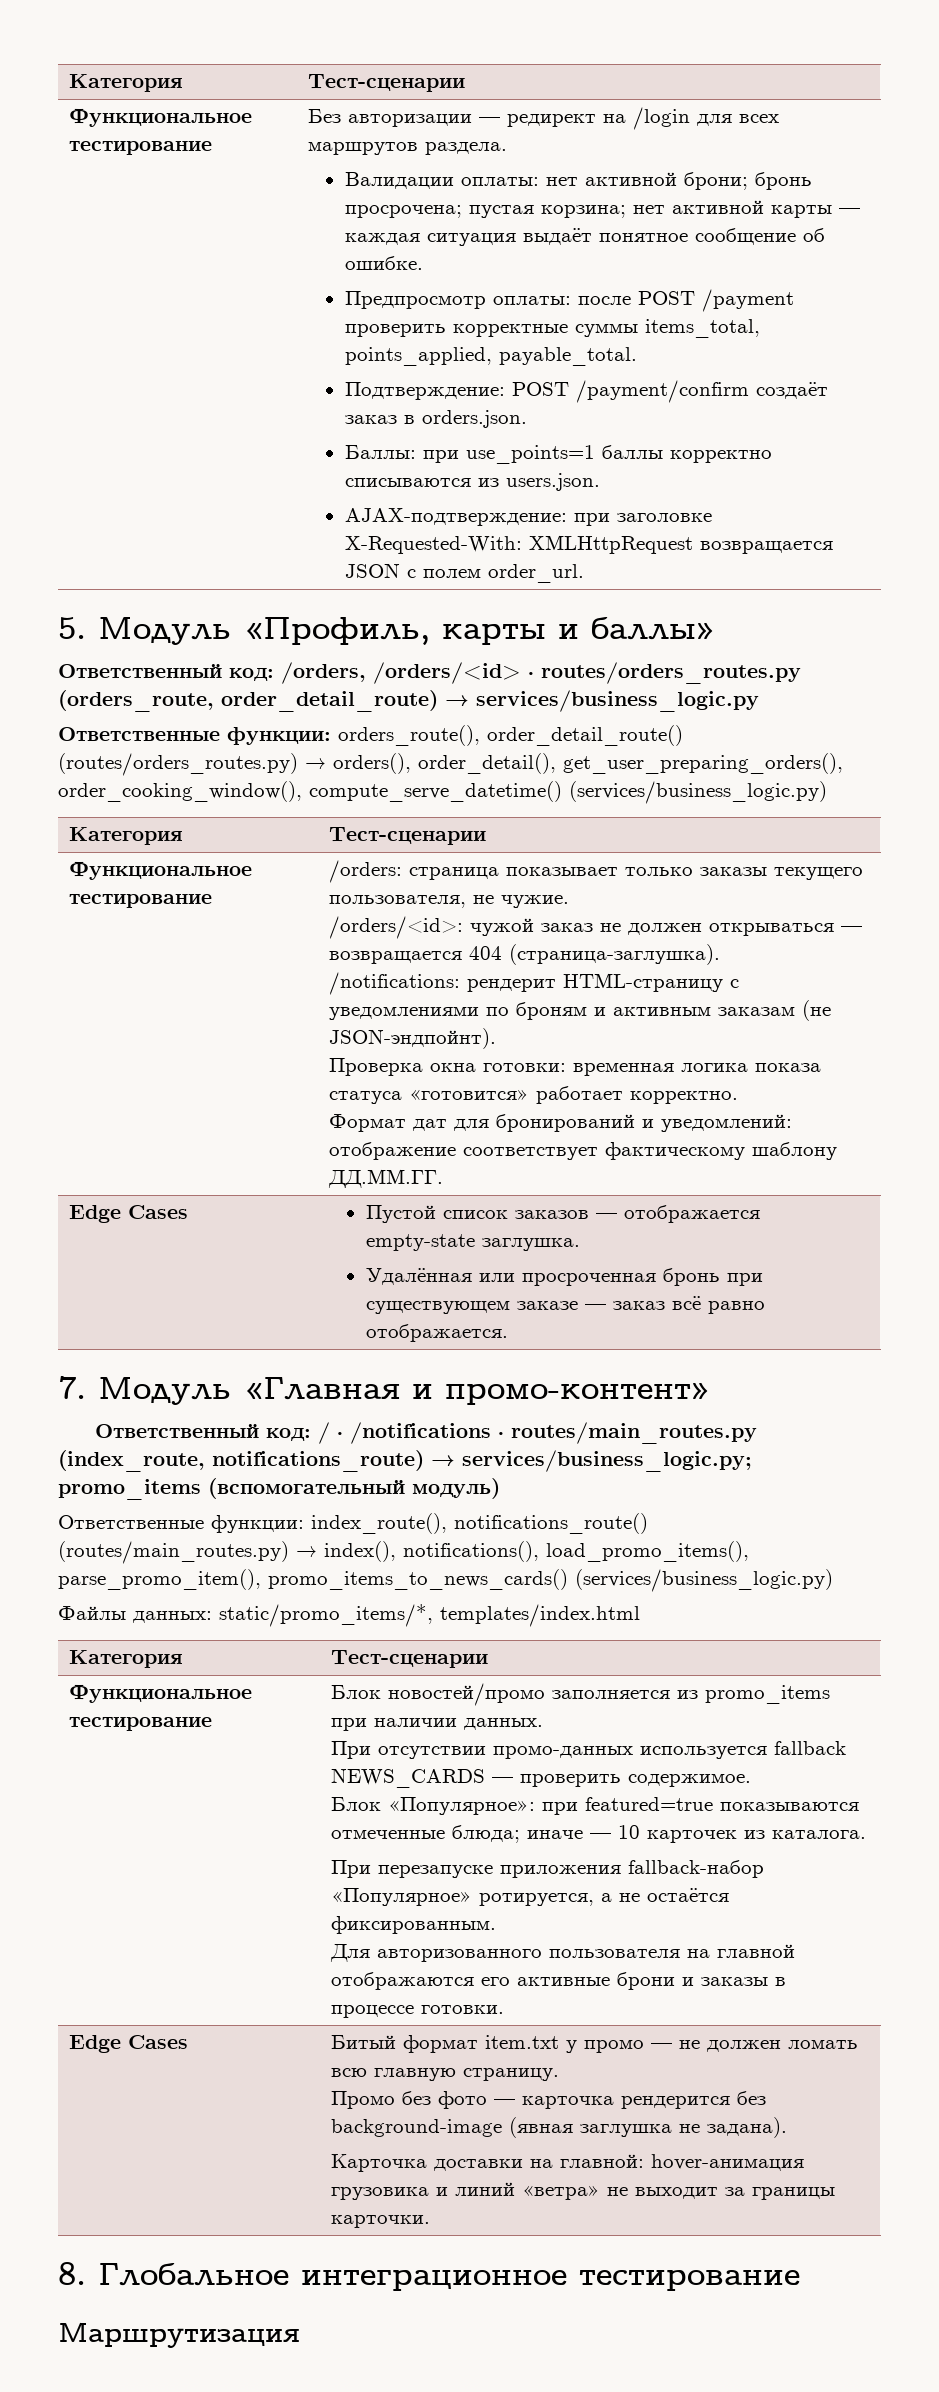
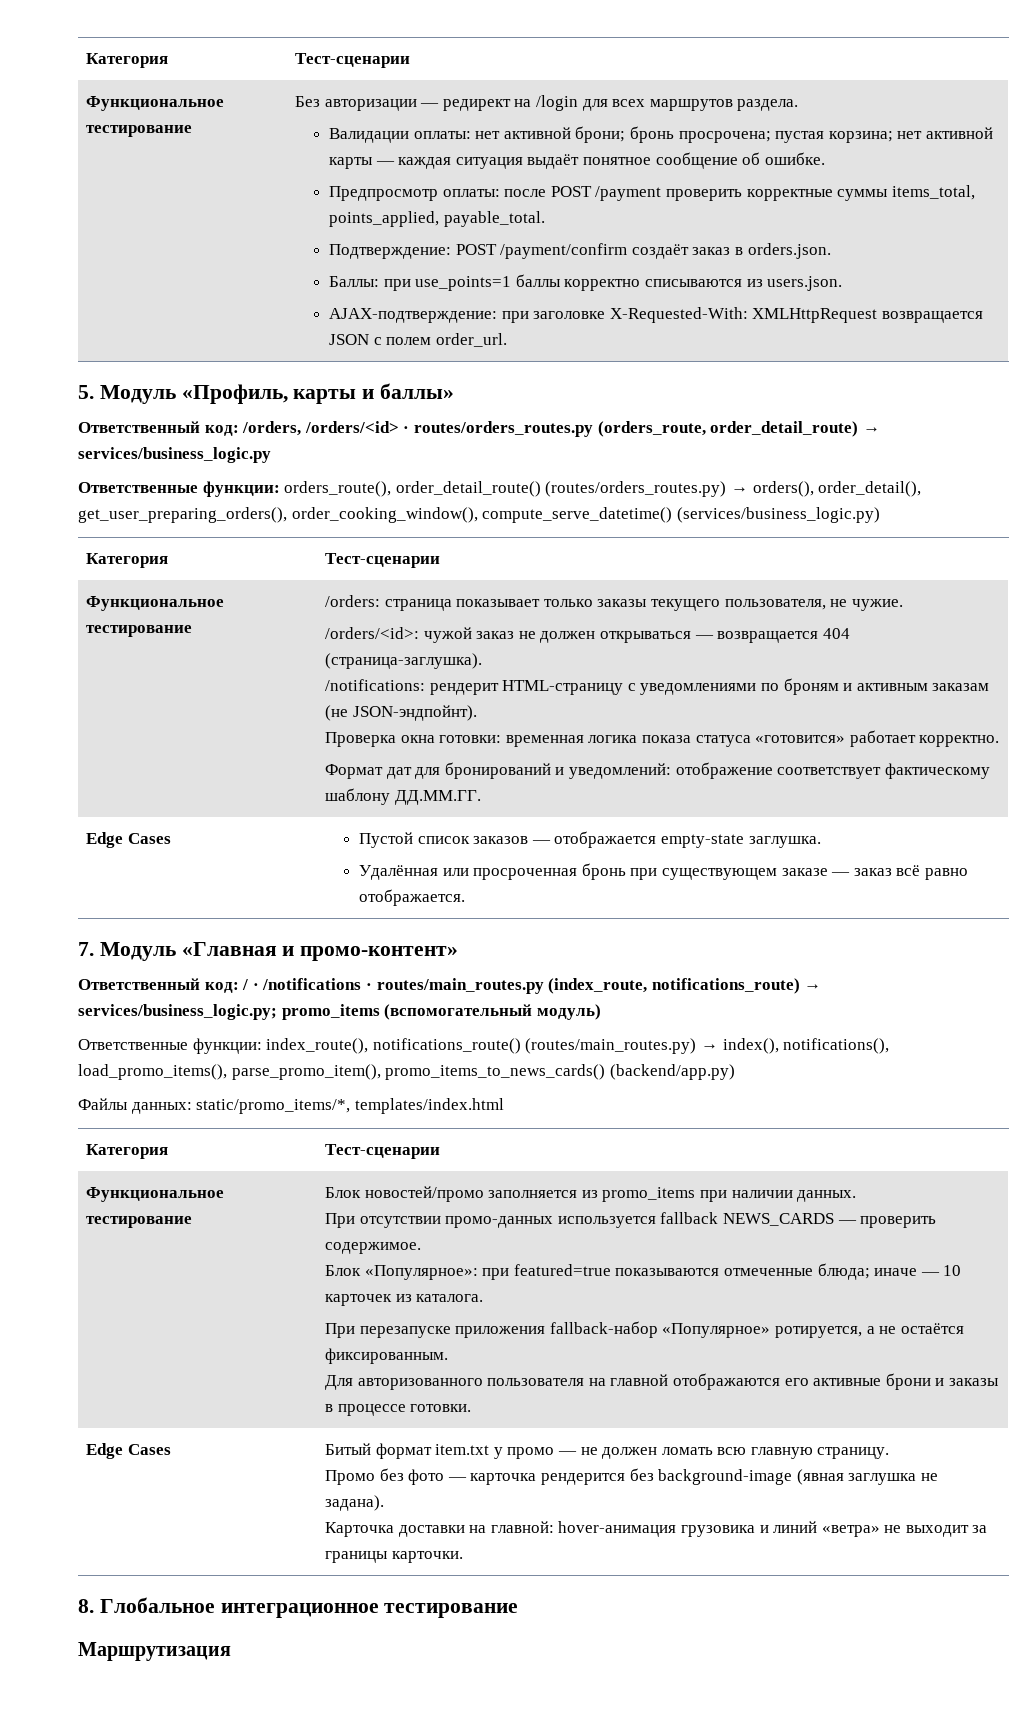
[575,1569,833,1592] (services/business_logic.py) -> [609,1064,735,1080] (backend/app.py)

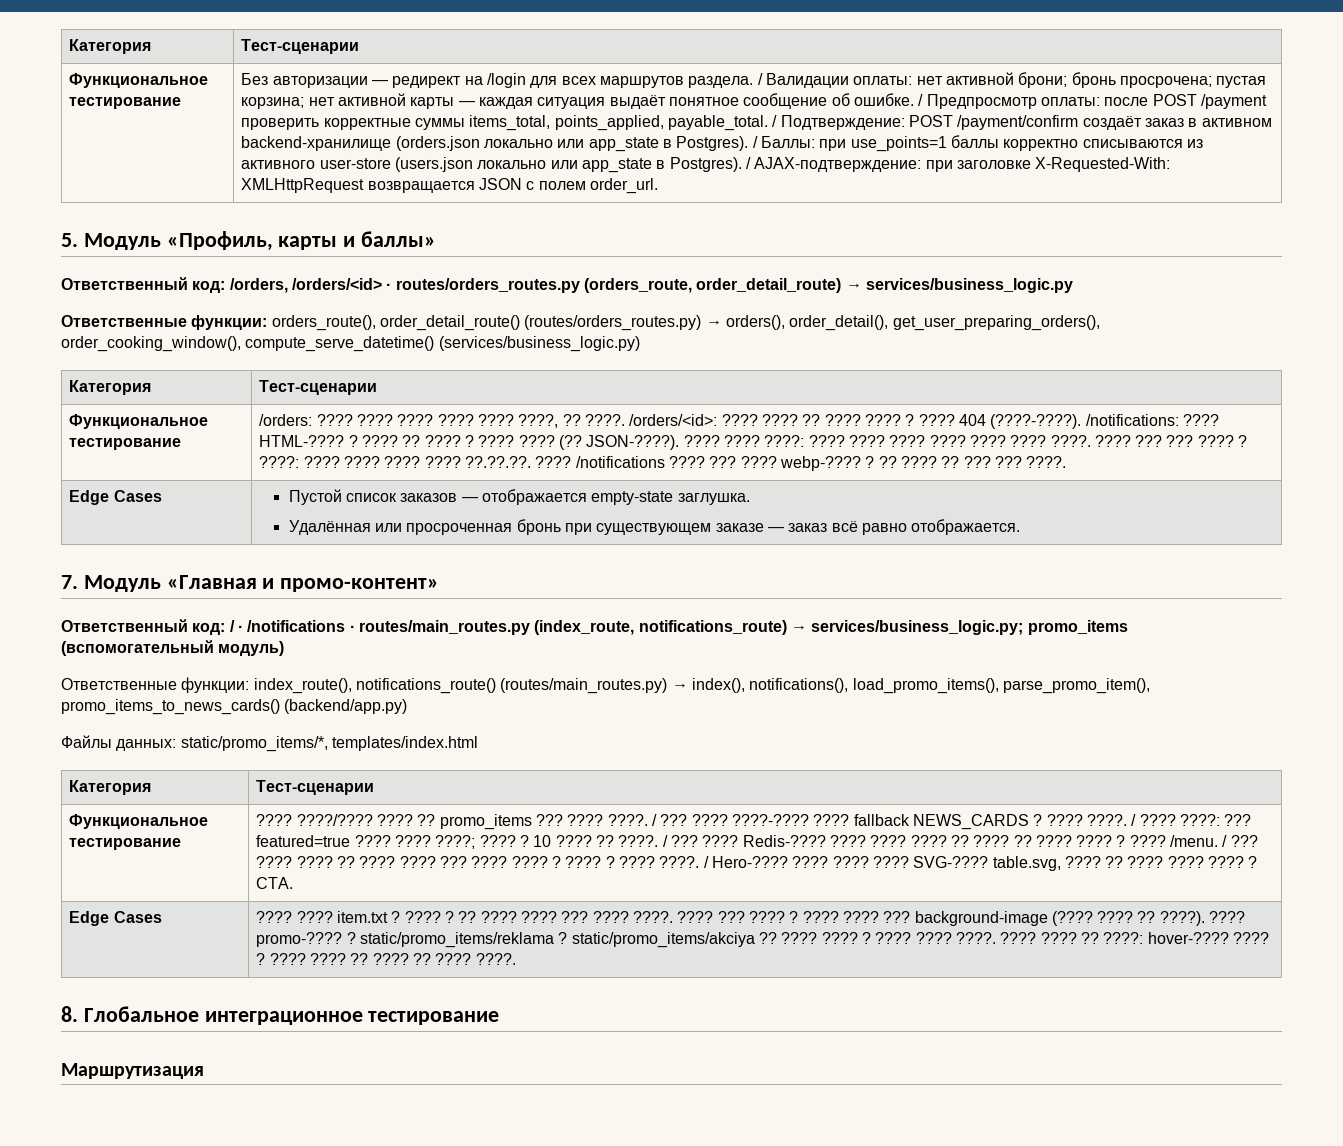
(799, 105) // -> [757,73,763,85] /
(825, 158) // -> [918,94,924,106] /
(545, 219) // -> [772,115,778,127] /
[747,243,831,259] orders.json. // -> [1201,118,1272,127] [241,136,758,152] активном backend-хранилище (orders.json локально или app_state в Postgres). /
[767,276,843,291] users.json. // -> [241,157,751,173] активного user-store (users.json локально или app_state в Postgres). /
[384,599,903,611] [324,627,850,643] [324,653,482,669] [324,678,990,695] [324,705,477,721] [324,730,1000,747] [324,762,990,779] [324,788,481,805] страница показывает только заказы текущего пользователя, не чужие. // /orders/<id>: чужой заказ не должен открываться — возвращается 404 (страница-заглушка). // /notifications: рендерит HTML-страницу с уведомлениями по броням и активным заказам (не JSON-эндпойнт). // Проверка окна готовки: временная логика показа статуса «готовится» работает корректно. // Формат дат для бронирований и уведомлений: отображение соответствует фактическому шаблону ДД.ММ.ГГ. -> [316,414,1219,429] [259,435,1248,450] [259,456,1067,471] ???? ???? ???? ???? ???? ????, ?? ????. /orders/<id>: ???? ???? ?? ???? ???? ? ???? 404 (????-????). /notifications: ???? HTML-???? ? ???? ?? ???? ? ???? ???? (?? JSON-????). ???? ???? ????: ???? ???? ???? ???? ???? ???? ????. ???? ??? ??? ???? ? ????: ???? ???? ???? ???? ??.??.??. ???? /notifications ???? ??? ???? webp-???? ? ?? ???? ?? ??? ??? ????.
[324,1186,857,1202] [324,1212,937,1228] [324,1242,421,1254] [324,1263,962,1280] [324,1294,484,1306] [324,1321,964,1338] [324,1348,448,1364] [324,1373,999,1390] [324,1404,472,1416] [85,1443,171,1459] [324,1443,890,1459] [324,1468,938,1485] [324,1495,384,1511] [324,1521,988,1537] [324,1551,463,1563] Блок новостей/промо заполняется из promo_items при наличии данных. // При отсутствии промо-данных используется fallback NEWS_CARDS — проверить содержимое. // Блок «Популярное»: при featured=true показываются отмеченные блюда; иначе — 10 карточек из каталога. // При перезапуске приложения fallback-набор «Популярное» ротируется, а не остаётся фиксированным. // Для авторизованного пользователя на главной отображаются его активные брони и заказы в процессе готовки. // Edge Cases | Битый формат item.txt у промо — не должен ломать всю главную страницу. // Промо без фото — карточка рендерится без background-image (явная заглушка не задана). // Карточка доставки на главной: hover-анимация грузовика и линий «ветра» не выходит за границы карточки. -> [256,814,1252,830] [256,835,1258,849] [256,856,1258,871] [256,877,294,889] [69,911,162,926] [256,911,1246,926] [256,932,1269,948] [256,953,516,965] ???? ????/???? ???? ?? promo_items ??? ???? ????. / ??? ???? ????-???? ???? fallback NEWS_CARDS ? ???? ????. / ???? ????: ??? featured=true ???? ???? ????; ???? ? 10 ???? ?? ????. / ??? ???? Redis-???? ???? ???? ???? ?? ???? ?? ???? ???? ? ???? /menu. / ??? ???? ???? ?? ???? ???? ??? ???? ???? ? ???? ? ???? ????. / Hero-???? ???? ???? ???? SVG-???? table.svg, ???? ?? ???? ???? ???? ? CTA. // Edge Cases | ???? ???? item.txt ? ???? ? ?? ???? ???? ??? ???? ????. ???? ??? ???? ? ???? ???? ??? background-image (???? ???? ?? ????). ???? promo-???? ? static/promo_items/reklama ? static/promo_items/akciya ?? ???? ???? ? ???? ???? ????. ???? ???? ?? ????: hover-???? ???? ? ???? ???? ?? ???? ?? ???? ????.

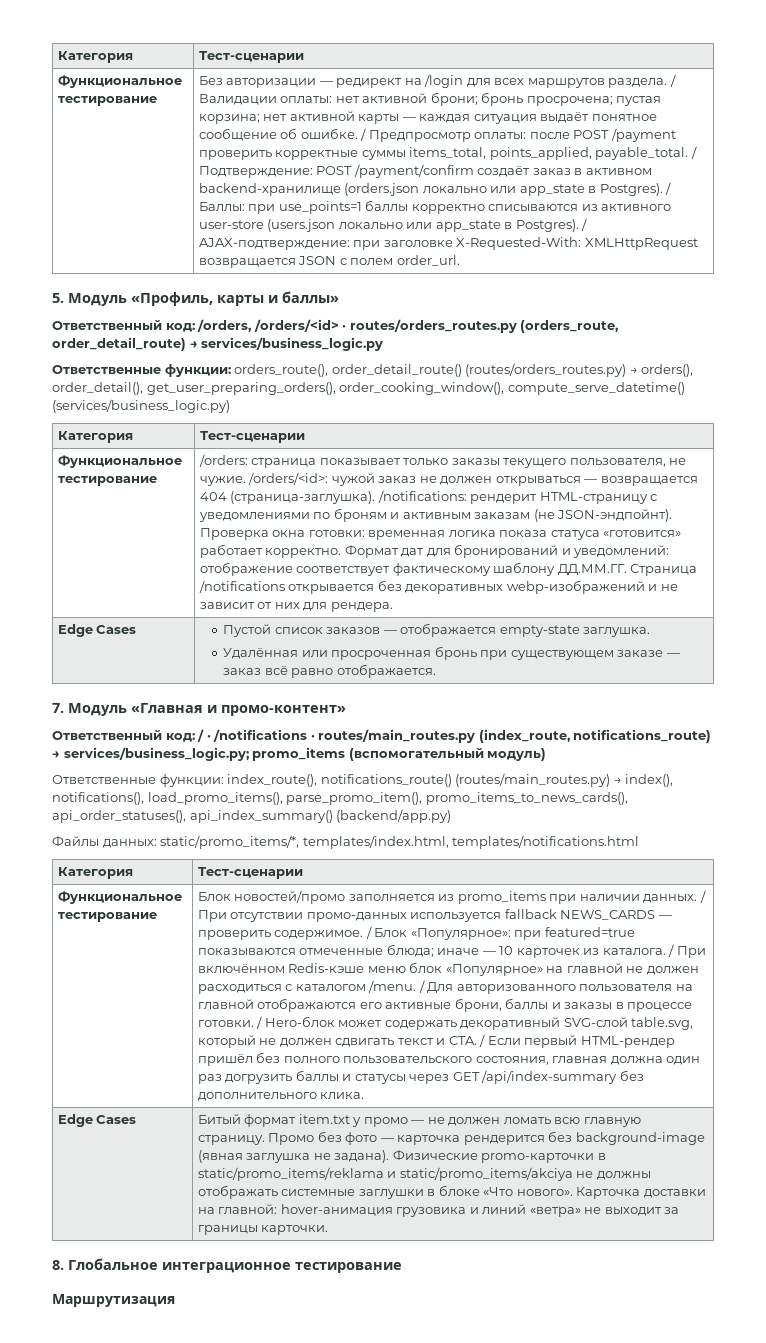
[316,414,1219,429] [259,435,1248,450] [259,456,1067,471] ???? ???? ???? ???? ???? ????, ?? ????. /orders/<id>: ???? ???? ?? ???? ???? ? ???? 404 (????-????). /notifications: ???? HTML-???? ? ???? ?? ???? ? ???? ???? (?? JSON-????). ???? ???? ????: ???? ???? ???? ???? ???? ???? ????. ???? ??? ??? ???? ? ????: ???? ???? ???? ???? ??.??.??. ???? /notifications ???? ??? ???? webp-???? ? ?? ???? ?? ??? ??? ????. -> [251,458,687,468] [199,472,698,486] [199,490,658,504] [198,508,673,522] [199,528,682,540] [199,544,670,558] [199,562,698,576] [198,580,678,594] [199,602,393,612] страница показывает только заказы текущего пользователя, не чужие. /orders/<id>: чужой заказ не должен открываться — возвращается 404 (страница-заглушка). /notifications: рендерит HTML-страницу с уведомлениями по броням и активным заказам (не JSON-эндпойнт). Проверка окна готовки: временная логика показа статуса «готовится» работает корректно. Формат дат для бронирований и уведомлений: отображение соответствует фактическому шаблону ДД.ММ.ГГ. Страница /notifications открывается без декоративных webp-изображений и не зависит от них для рендера.
[61,699,280,715] promo_items_to_news_cards() -> [425,792,628,805] [52,810,333,823] promo_items_to_news_cards(), api_order_statuses(), api_index_summary()
[331,736,478,751] [69,780,152,795] [256,780,375,795] [69,814,209,829] [69,838,182,850] [256,814,1252,830] [256,835,1258,849] [256,856,1258,871] [256,877,294,889] [69,911,162,926] [256,911,1246,926] [256,932,1269,948] [256,953,516,965] templates/index.html // Категория | Тест-сценарии // Функциональное тестирование | ???? ????/???? ???? ?? promo_items ??? ???? ????. / ??? ???? ????-???? ???? fallback NEWS_CARDS ? ???? ????. / ???? ????: ??? featured=true ???? ???? ????; ???? ? 10 ???? ?? ????. / ??? ???? Redis-???? ???? ???? ???? ?? ???? ?? ???? ???? ? ???? /menu. / ??? ???? ???? ?? ???? ???? ??? ???? ???? ? ???? ? ???? ????. / Hero-???? ???? ???? ???? SVG-???? table.svg, ???? ?? ???? ???? ???? ? CTA. // Edge Cases | ???? ???? item.txt ? ???? ? ?? ???? ???? ??? ???? ????. ???? ??? ???? ? ???? ???? ??? background-image (???? ???? ?? ????). ???? promo-???? ? static/promo_items/reklama ? static/promo_items/akciya ?? ???? ???? ? ???? ???? ????. ???? ???? ?? ????: hover-???? ???? ? ???? ???? ?? ???? ?? ???? ????. -> [302,835,640,849] [57,867,133,879] [197,867,303,879] [57,891,182,904] [57,912,157,922] [197,890,706,904] [197,909,672,922] [197,926,635,940] [197,944,706,958] [197,962,699,976] [197,980,693,994] [197,998,693,1012] [197,1016,694,1030] [197,1034,675,1048] [197,1052,701,1066] [197,1070,644,1084] [197,1092,365,1101] [57,1114,137,1127] [197,1114,641,1127] [197,1131,705,1145] [197,1150,606,1163] [197,1167,651,1181] [197,1185,706,1199] [197,1204,680,1217] [197,1225,329,1235] templates/index.html, templates/notifications.html // Категория | Тест-сценарии // Функциональное тестирование | Блок новостей/промо заполняется из promo_items при наличии данных. / При отсутствии промо-данных используется fallback NEWS_CARDS — проверить содержимое. / Блок «Популярное»: при featured=true показываются отмеченные блюда; иначе — 10 карточек из каталога. / При включённом Redis-кэше меню блок «Популярное» на главной не должен расходиться с каталогом /menu. / Для авторизованного пользователя на главной отображаются его активные брони, баллы и заказы в процессе готовки. / Hero-блок может содержать декоративный SVG-слой table.svg, который не должен сдвигать текст и CTA. / Если первый HTML-рендер пришёл без полного пользовательского состояния, главная должна один раз догрузить баллы и статусы через GET /api/index-summary без дополнительного клика. // Edge Cases | Битый формат item.txt у промо — не должен ломать всю главную страницу. Промо без фото — карточка рендерится без background-image (явная заглушка не задана). Физические promo-карточки в static/promo_items/reklama и static/promo_items/akciya не должны отображать системные заглушки в блоке «Что нового». Карточка доставки на главной: hover-анимация грузовика и линий «ветра» не выходит за границы карточки.

